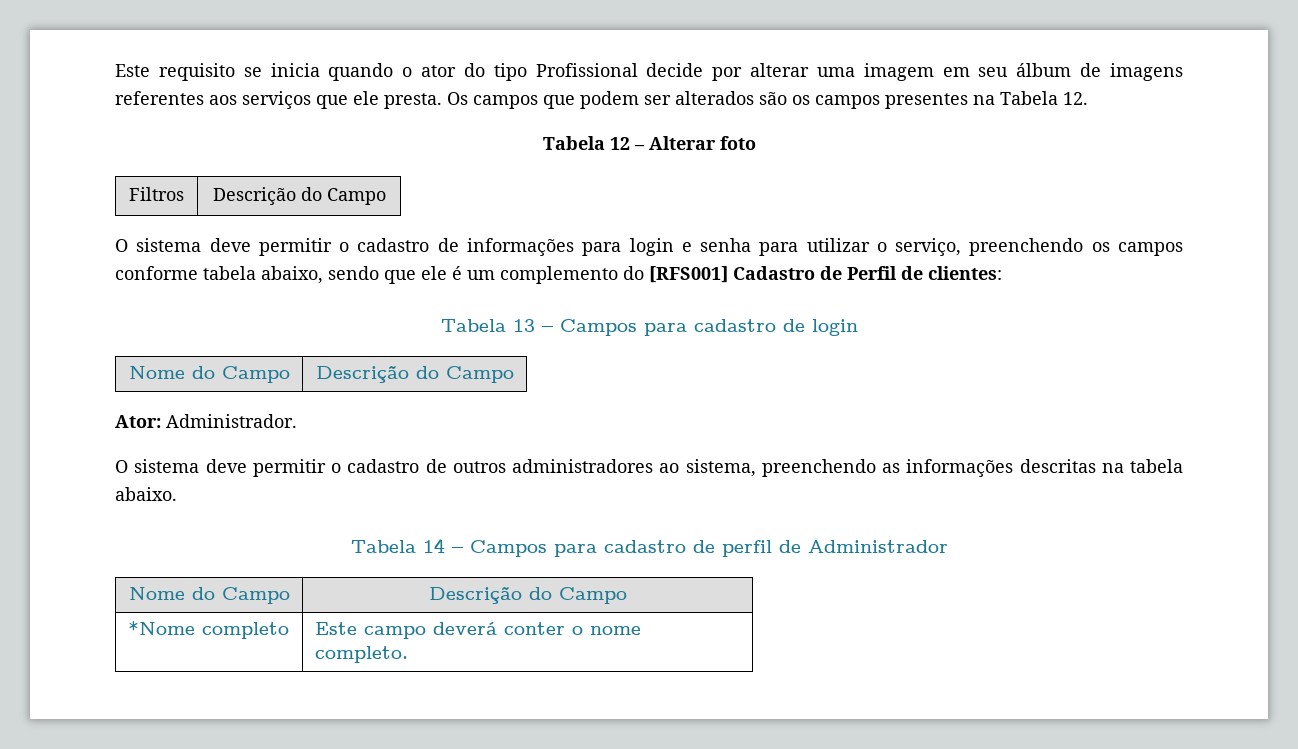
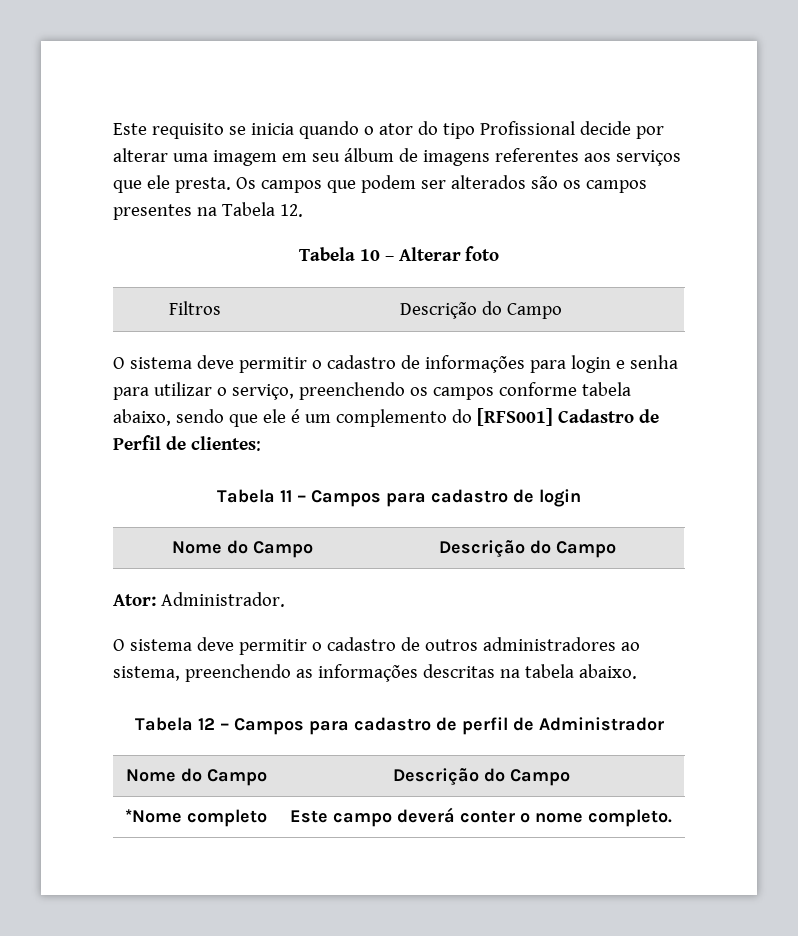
[609,137,630,150] 12 -> [359,249,380,261] 10
[512,319,535,332] 13 -> [280,490,292,502] 11
[422,538,445,553] 14 -> [197,718,215,730] 12

